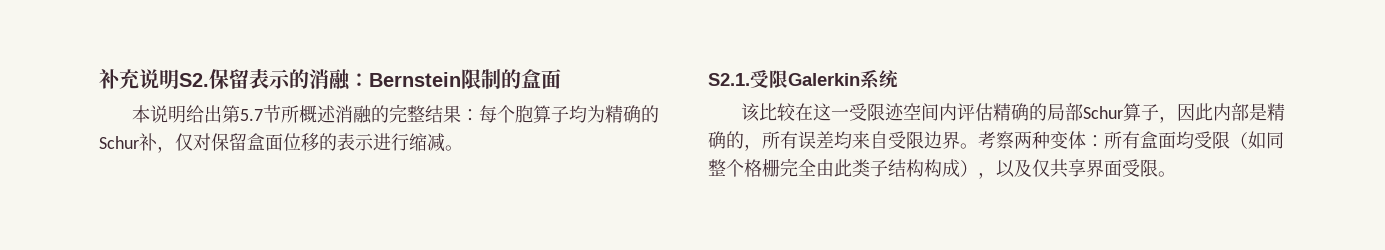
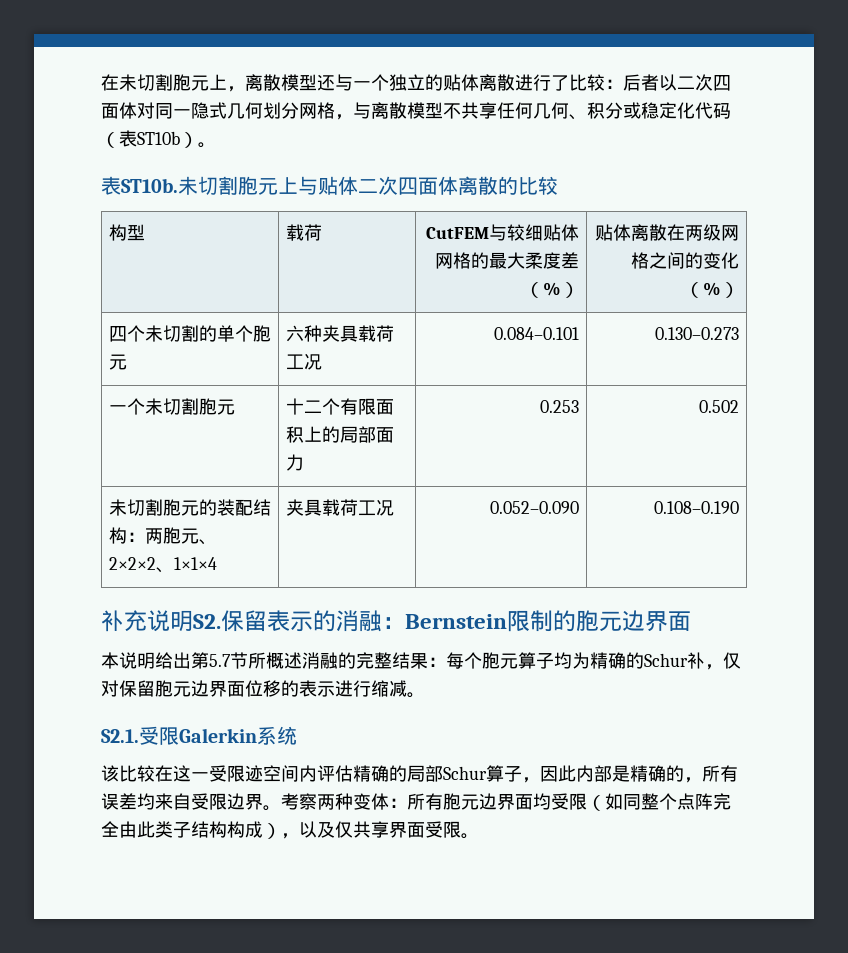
(99, 79) none -> [101,74,731,92] [101,102,731,120] [101,130,216,148] [101,176,558,195] [108,224,145,241] [285,224,322,241] [426,224,580,241] [435,252,580,269] [525,282,580,298] [595,224,740,241] [631,252,740,269] [685,282,740,298] [108,325,271,342] [108,354,127,370] [285,325,394,342] [285,353,322,370] [494,327,580,340] [655,327,740,340] [108,398,235,415] [285,398,394,415] [285,426,394,443] [285,454,304,471] [540,400,580,413] [699,400,740,413] [108,499,271,516] [108,527,217,545] [108,557,217,573] [285,499,394,516] [490,501,580,514] [654,501,740,514] 在未切割胞元上，离散模型还与一个独立的贴体离散进行了比较：后者以二次四面体对同一隐式几何划分网格，与离散模型不共享任何几何、积分或稳定化代码（表ST10b）。 // 表ST10b.未切割胞元上与贴体二次四面体离散的比较 // 构型 | 载荷 | CutFEM与较细贴体网格的最大柔度差（%） | 贴体离散在两级网格之间的变化（%） // 四个未切割的单个胞元 | 六种夹具载荷工况 | 0.084–0.101 | 0.130–0.273 // 一个未切割胞元 | 十二个有限面积上的局部面力 | 0.253 | 0.502 // 未切割胞元的装配结构：两胞元、2×2×2、1×1×4 | 夹具载荷工况 | 0.052–0.090 | 0.108–0.190 //
[521,69,541,88] 盒 -> [576,610,668,632] 胞元边界
(534, 114) none -> [500,653,518,669] 元
[247,133,265,150] 盒 -> [155,680,227,697] 胞元边界
[1140,131,1158,148] 盒 -> [443,793,515,810] 胞元边界
[744,158,780,177] 格栅 -> [677,793,713,810] 点阵

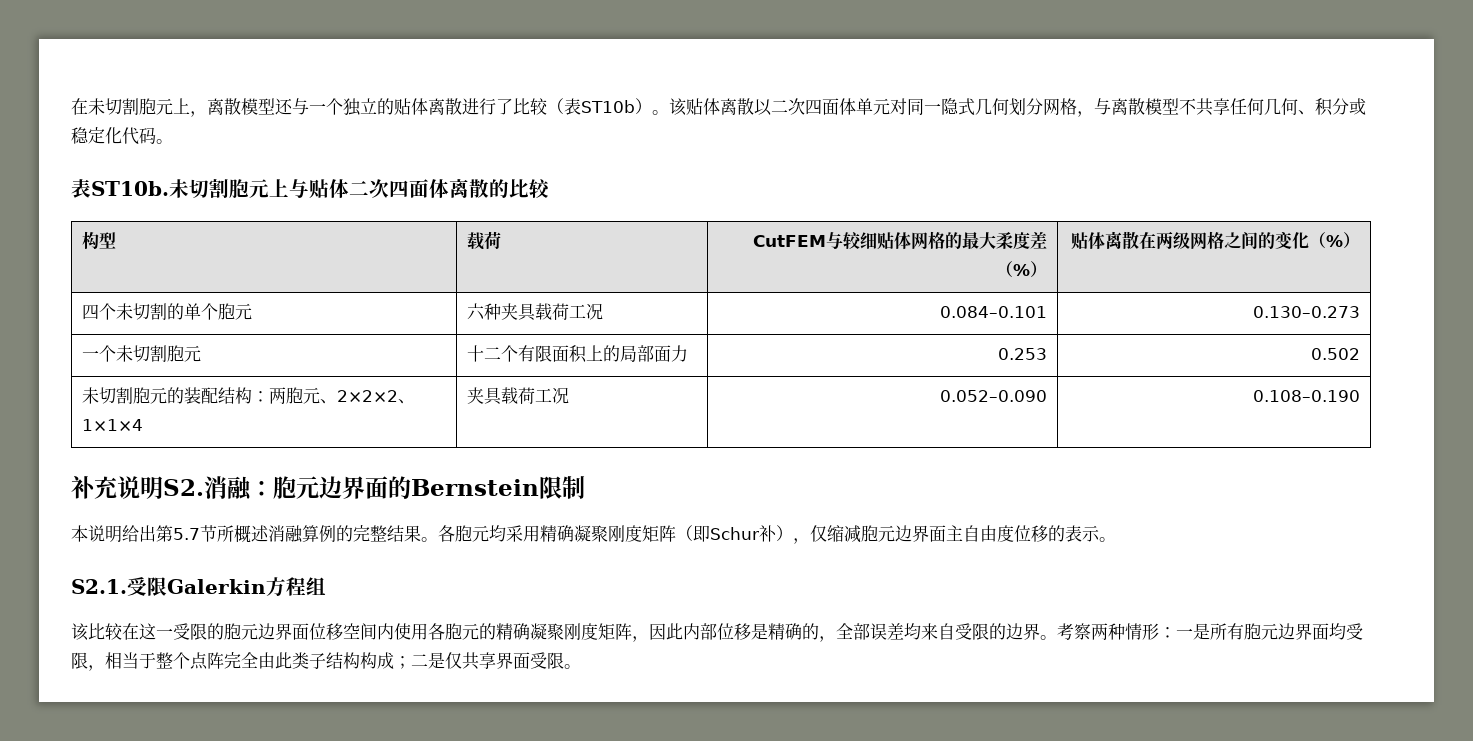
[605,74,659,91] ：后者 -> [547,98,754,116] （表ST10b）。该贴体离散
(137, 110) none -> [856,98,890,115] 单元
[101,130,198,148] （表ST10b） -> (156, 135) none
[221,610,691,632] 保留表示的消融：Bernstein限制的胞元边界面 -> [204,476,585,501] 消融：胞元边界面的Bernstein限制
(338, 660) none -> [302,525,336,542] 算例
[428,652,741,670] [101,680,245,697] ：每个胞元算子均为精确的Schur补，仅对保留胞元边界面 -> [421,525,1014,544] 。各胞元均采用精确凝聚刚度矩阵（即Schur补），仅缩减胞元边界面主自由度
[335,680,407,697] 进行缩减 -> (1100, 533) none
[257,726,297,745] 系统 -> [266,577,326,597] 方程组
[245,765,522,782] 迹空间内评估精确的局部Schur算子 -> [207,623,632,640] 的胞元边界面位移空间内使用各胞元的精确凝聚刚度矩阵
(612, 773) none -> [717,623,751,640] 位移
[702,765,738,782] 所有 -> [836,623,870,640] 全部
(227, 801) none -> [989,623,1006,640] 的
[353,793,407,810] 变体： -> [1125,623,1210,640] 情形：一是
[587,793,641,811] （如同 -> [88,652,156,671] ，相当于
[263,821,335,839] ），以及 -> [394,652,445,669] ；二是

